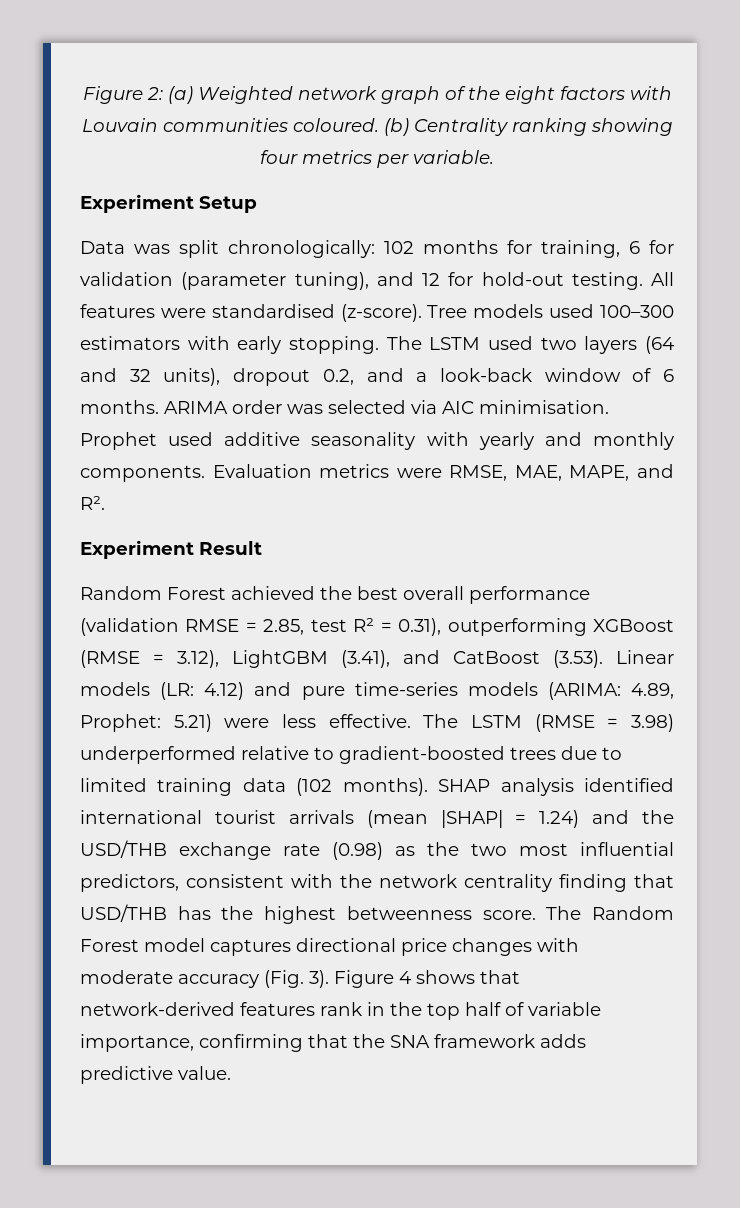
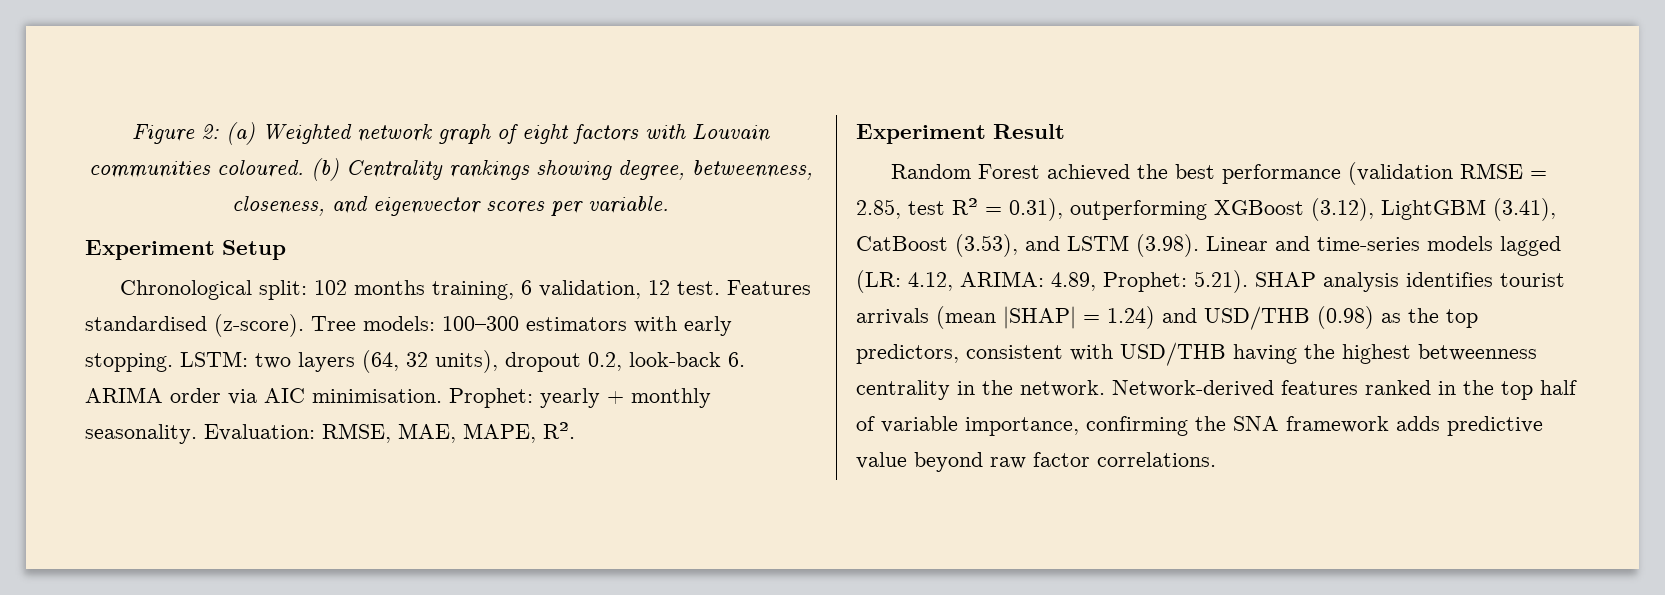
[467,86,500,100] the -> (518, 134) none
[511,118,673,136] [260,150,372,164] ranking showing four metrics -> [448,160,813,180] [232,196,545,216] rankings showing degree, betweenness, closeness, and eigenvector scores
[80,240,375,258] Data was split chronologically: -> [119,280,307,300] Chronological split:
[507,240,532,254] for -> (425, 287) none
[649,240,674,254] [80,272,674,290] [80,304,206,318] for validation (parameter tuning), and 12 for hold-out testing. All features were -> [538,280,811,299] validation, 12 test. Features
[473,304,595,318] models used -> [363,316,435,331] models:
[386,336,675,354] [80,368,674,386] [80,400,609,414] [80,432,675,450] [80,464,442,482] The LSTM used two layers (64 and 32 units), dropout 0.2, and a look-back window of 6 months. ARIMA order was selected via AIC minimisation. Prophet used additive seasonality with yearly and monthly components. Evaluation metrics were -> [180,350,745,373] [85,387,711,408] [85,424,315,444] LSTM: two layers (64, 32 units), dropout 0.2, look-back 6. ARIMA order via AIC minimisation. Prophet: yearly + monthly seasonality. Evaluation:
[636,464,674,478] and -> (536, 433) none
[403,586,464,600] overall -> (1215, 171) none
[80,650,674,668] [80,682,674,700] [80,714,674,732] [80,746,622,764] [80,778,674,796] [80,810,202,824] (RMSE = 3.12), LightGBM (3.41), and CatBoost (3.53). Linear models (LR: 4.12) and pure time-series models (ARIMA: 4.89, Prophet: 5.21) were less effective. The LSTM (RMSE = 3.98) underperformed relative to gradient-boosted trees due to limited training data (102 months). SHAP analysis identified international -> [1311,198,1556,221] [856,234,1561,257] [856,270,1493,293] (3.12), LightGBM (3.41), CatBoost (3.53), and LSTM (3.98). Linear and time-series models lagged (LR: 4.12, ARIMA: 4.89, Prophet: 5.21). SHAP analysis identifies
[642,810,674,824] [80,840,674,860] [80,874,674,892] [80,904,674,924] [80,938,579,956] [80,970,520,988] [80,1002,362,1016] the USD/THB exchange rate (0.98) as the two most influential predictors, consistent with the network centrality finding that USD/THB has the highest betweenness score. The Random Forest model captures directional price changes with moderate accuracy (Fig. 3). Figure 4 shows that network-derived features rank -> [1204,306,1478,330] [856,342,1537,366] [856,380,1431,400] USD/THB (0.98) as the top predictors, consistent with USD/THB having the highest betweenness centrality in the network. Network-derived features ranked
[308,1034,348,1048] that -> (1188, 426) none
[178,1066,231,1080] value. -> [856,452,1216,472] value beyond raw factor correlations.

